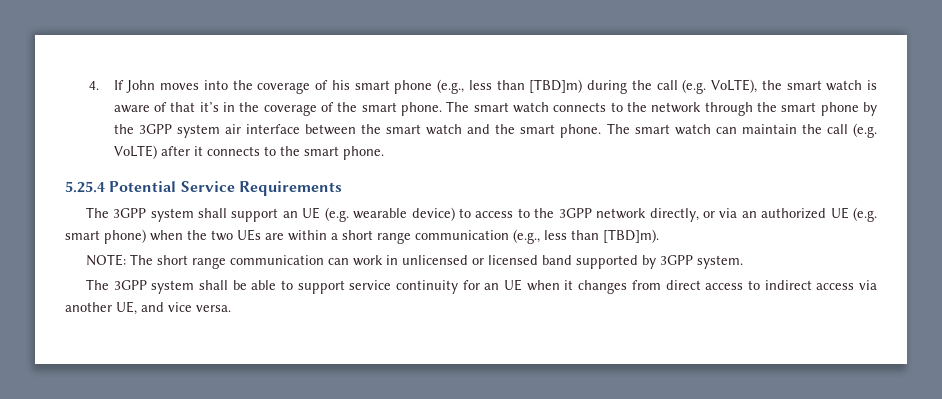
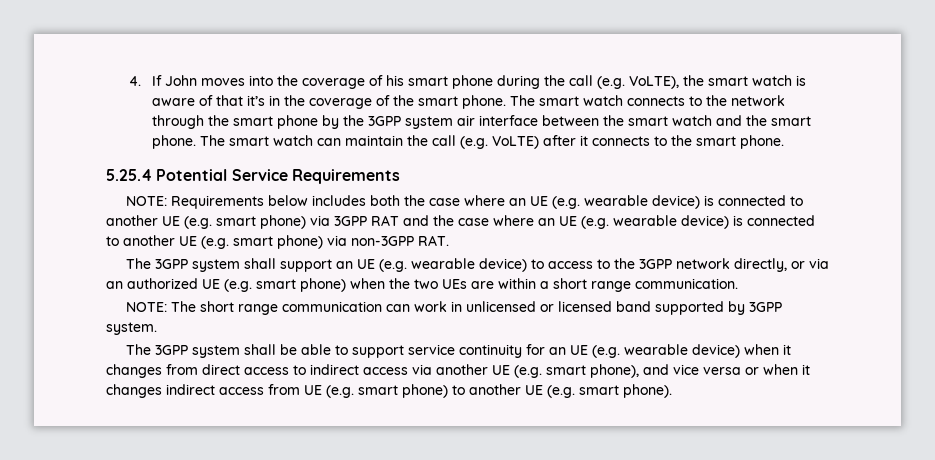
[437,79,583,94] (e.g., less than [TBD]m) -> (494, 82) none
(342, 188) none -> [125,195,803,209] [106,215,815,229] [106,235,449,249] // NOTE: Requirements below includes both the case where an UE (e.g. wearable device) is connected to another UE (e.g. smart phone) via 3GPP RAT and the case where an UE (e.g. wearable device) is connected to another UE (e.g. smart phone) via non-3GPP RAT.
[415,229,659,244] communication (e.g., less than [TBD]m). -> [635,278,738,289] communication.
(523, 285) none -> [591,344,740,358] (e.g. wearable device)
[116,301,231,315] UE, and vice versa. -> [492,364,810,378] [106,384,672,398] UE (e.g. smart phone), and vice versa or when it changes indirect access from UE (e.g. smart phone) to another UE (e.g. smart phone).

